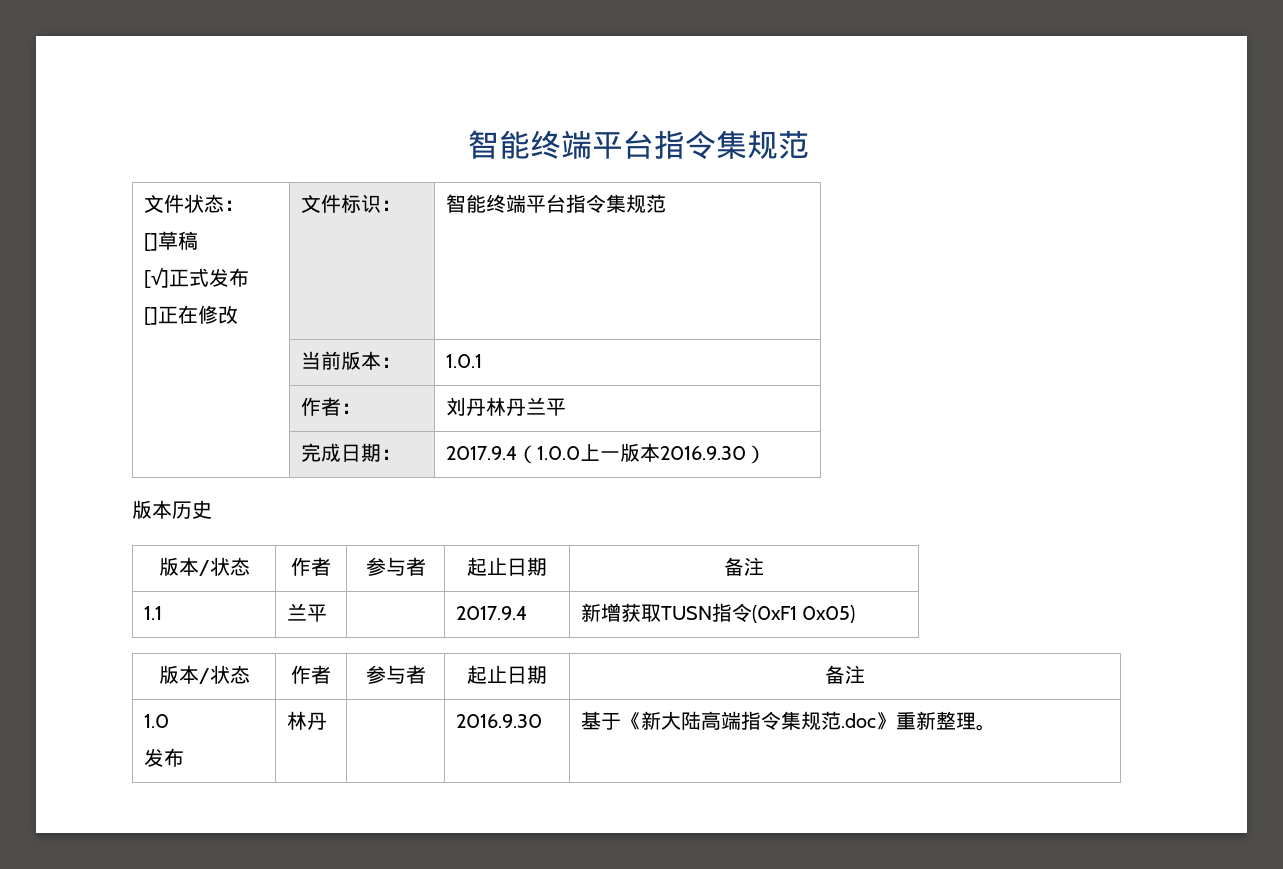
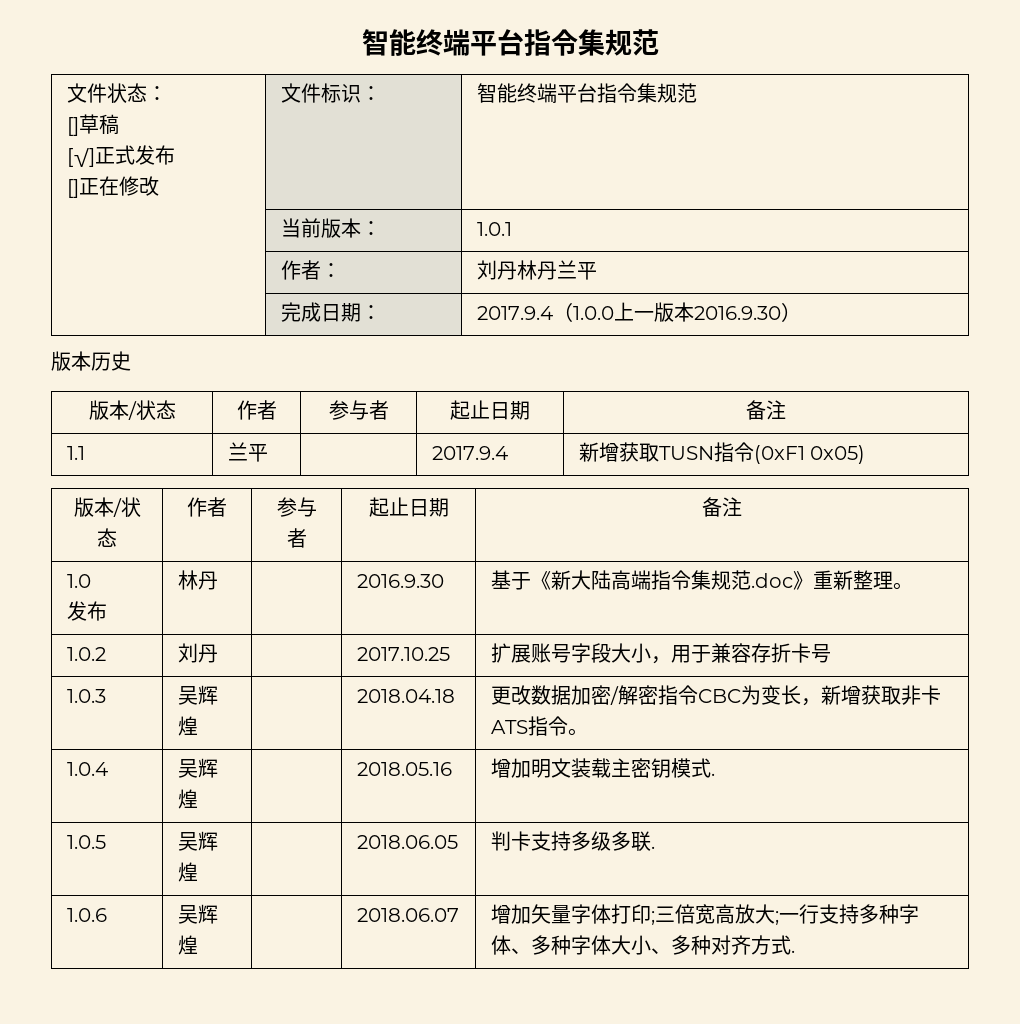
(996, 727) none -> [66,647,106,661] [177,643,218,663] [356,647,450,661] [490,643,831,664] [66,689,106,703] [177,685,218,705] [177,716,198,736] [356,689,455,703] [490,685,941,706] [490,716,588,736] [66,762,108,776] [177,758,218,778] [177,789,198,809] [356,762,452,776] [490,758,715,778] [66,835,106,849] [177,831,218,851] [177,862,198,882] [356,835,458,849] [490,831,655,852] [66,908,107,922] [177,904,218,924] [177,935,198,955] [356,908,459,922] [490,904,919,925] [490,935,795,955] // 1.0.2 | 刘丹 | | 2017.10.25 | 扩展账号字段大小，用于兼容存折卡号 // 1.0.3 | 吴辉煌 | | 2018.04.18 | 更改数据加密/解密指令CBC为变长，新增获取非卡ATS指令。 // 1.0.4 | 吴辉煌 | | 2018.05.16 | 增加明文装载主密钥模式. // 1.0.5 | 吴辉煌 | | 2018.06.05 | 判卡支持多级多联. // 1.0.6 | 吴辉煌 | | 2018.06.07 | 增加矢量字体打印;三倍宽高放大;一行支持多种字体、多种字体大小、多种对齐方式.

